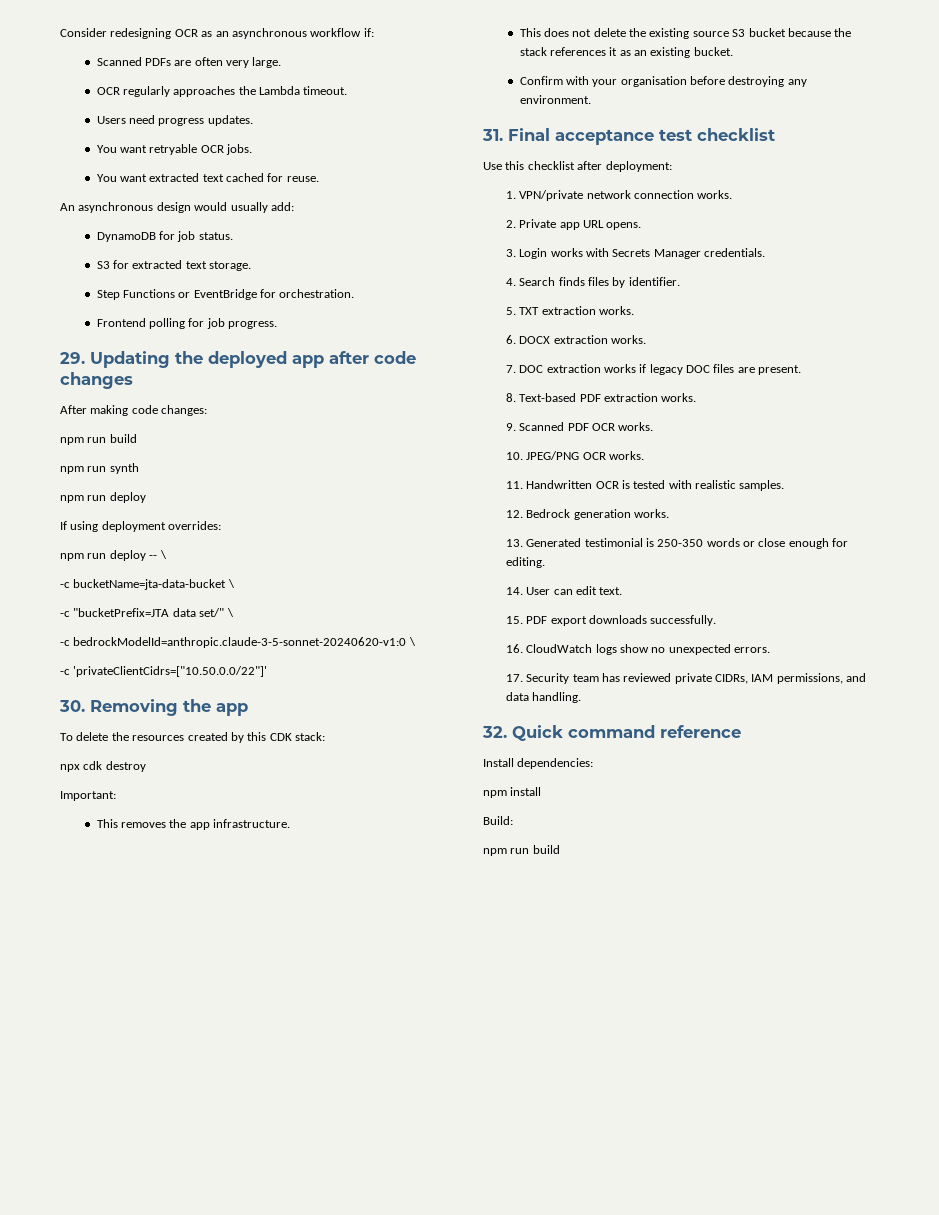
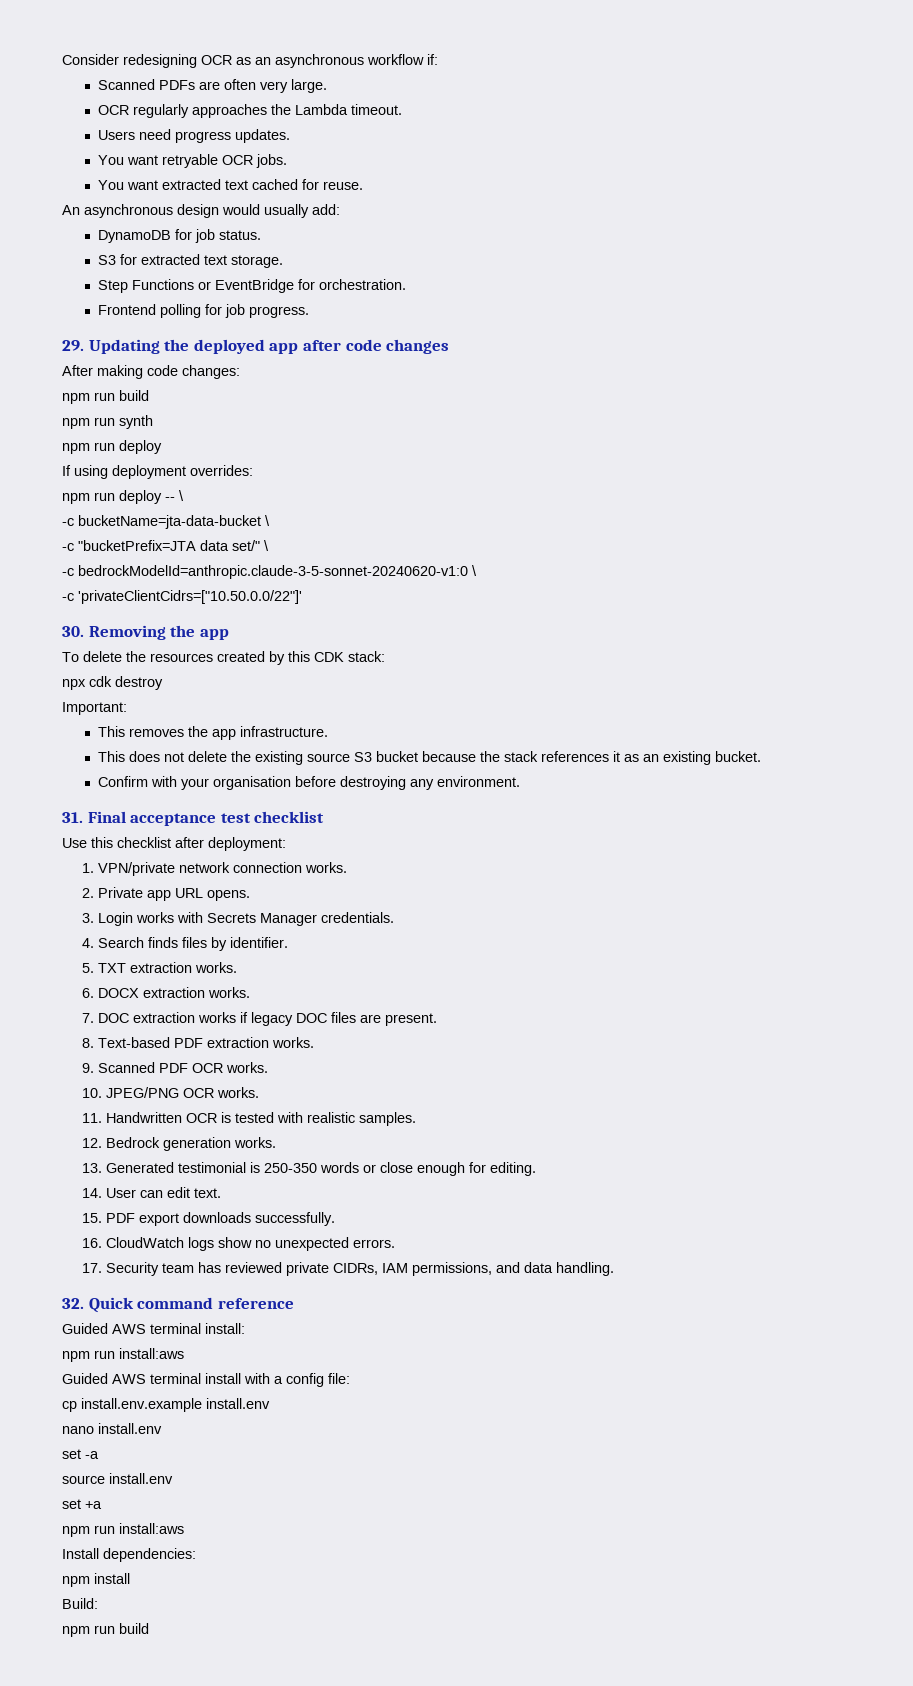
(741, 731) none -> [62,1323,245,1334] [62,1348,184,1362] [62,1373,350,1387] [62,1398,270,1412] [62,1423,162,1434] [62,1449,99,1459] [62,1473,173,1484] [62,1499,102,1509] [62,1523,184,1537] // Guided AWS terminal install: // npm run install:aws // Guided AWS terminal install with a config file: // cp install.env.example install.env // nano install.env // set -a // source install.env // set +a // npm run install:aws

